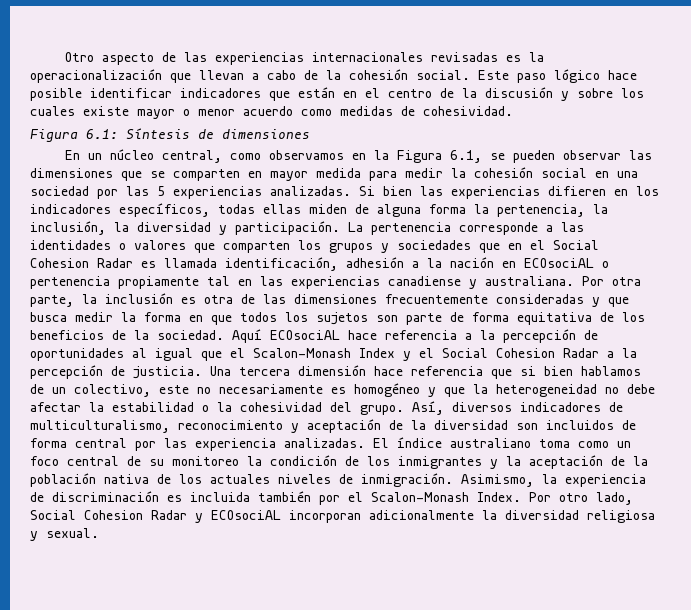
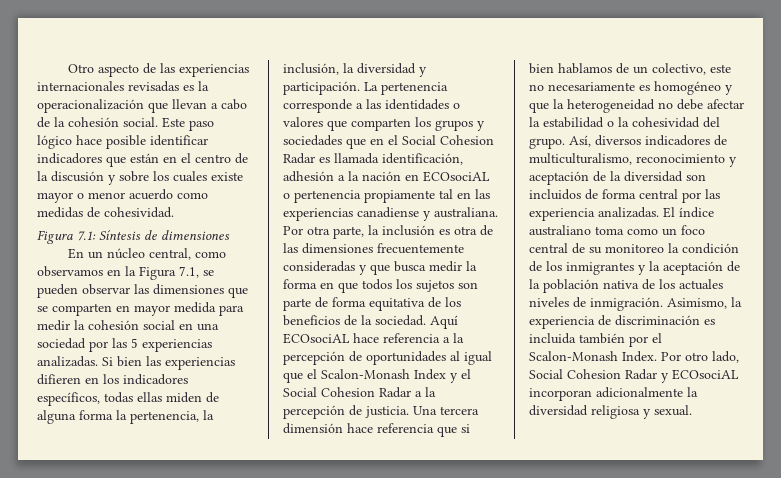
[86,129,118,139] 6.1: -> [77,231,96,241] 7.1:
[450,150,483,163] 6.1, -> [179,266,199,278] 7.1,

